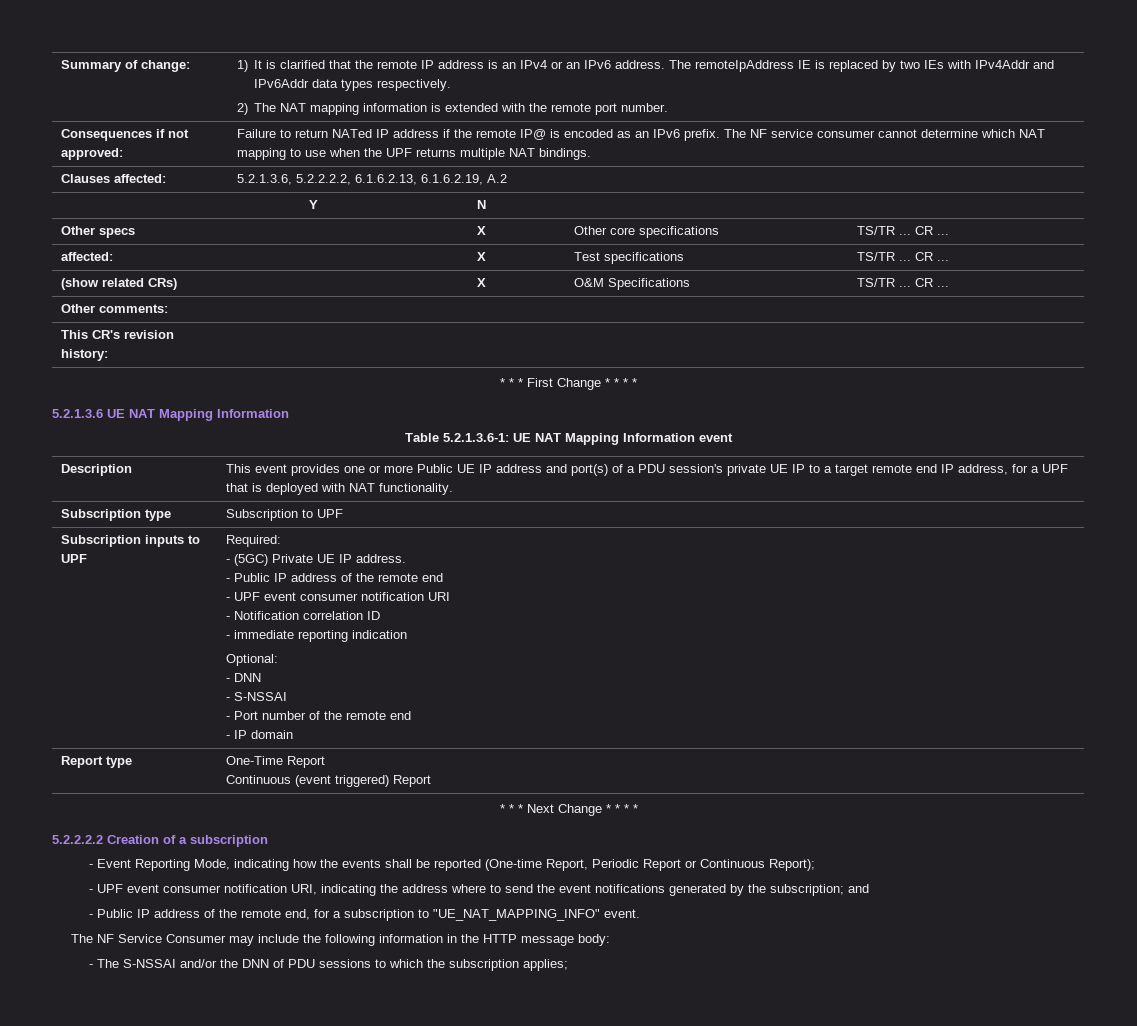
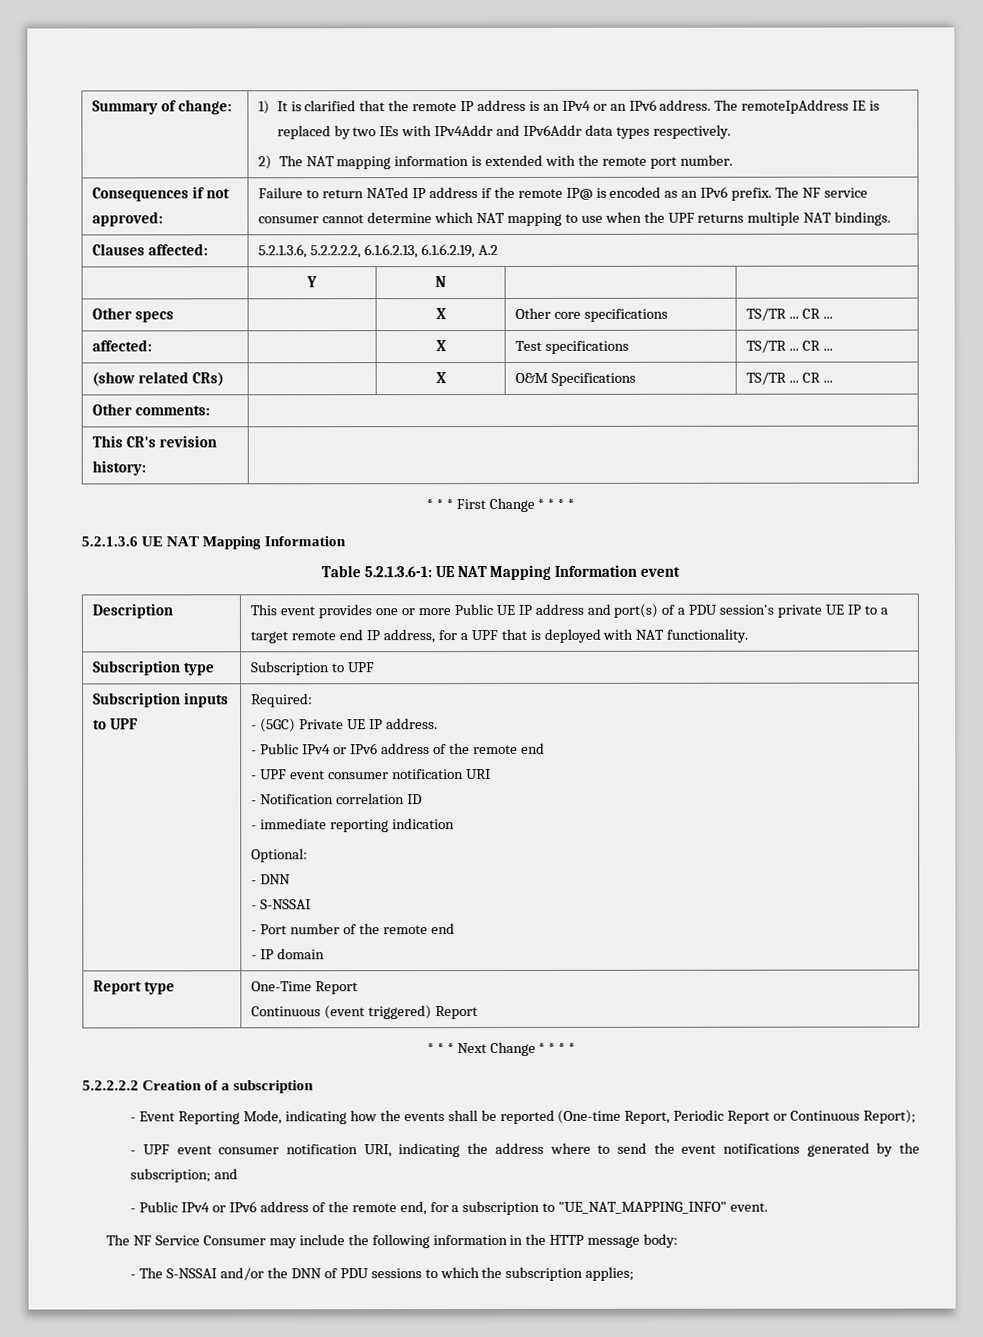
[273,573,287,582] IP -> [302,743,379,755] IPv4 or IPv6
[137,909,151,918] IP -> [181,1201,258,1213] IPv4 or IPv6

